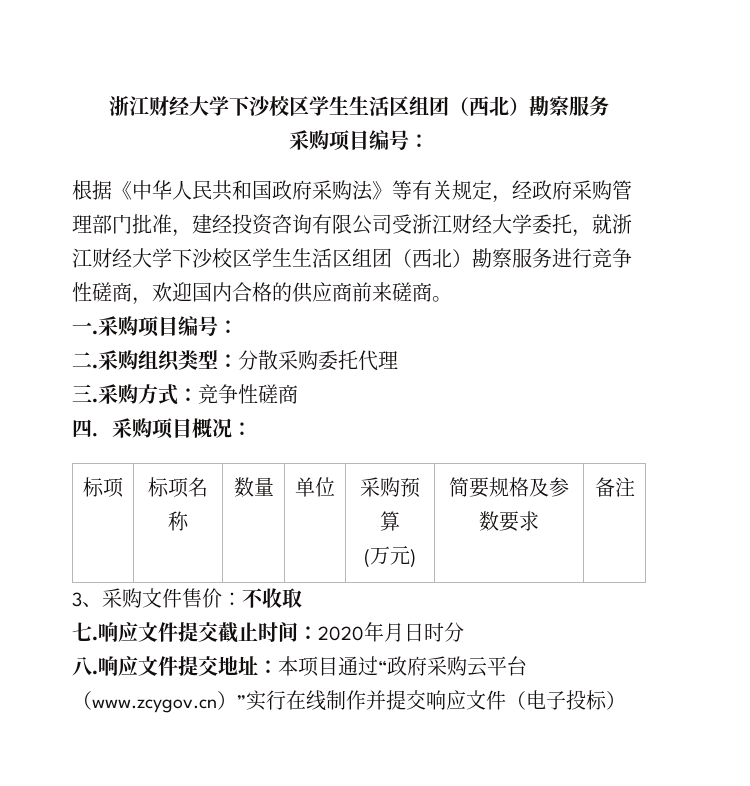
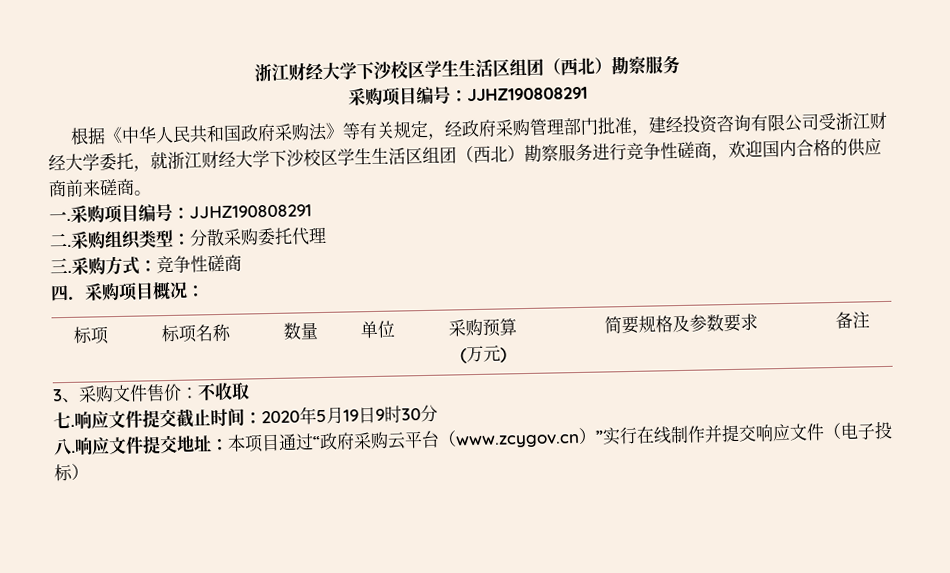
(429, 141) none -> [466,86,588,102] JJHZ190808291
(238, 327) none -> [189,204,312,219] JJHZ190808291
[384,622,444,642] 月日时 -> [316,405,421,424] 5月19日9时30

